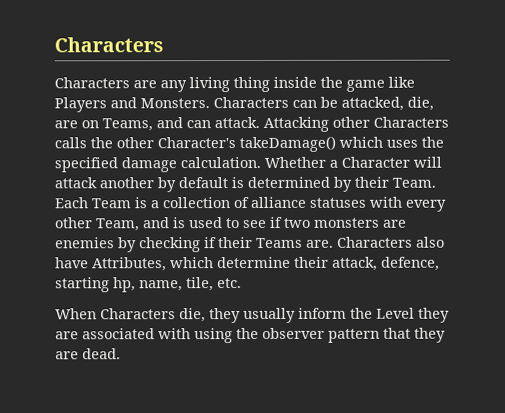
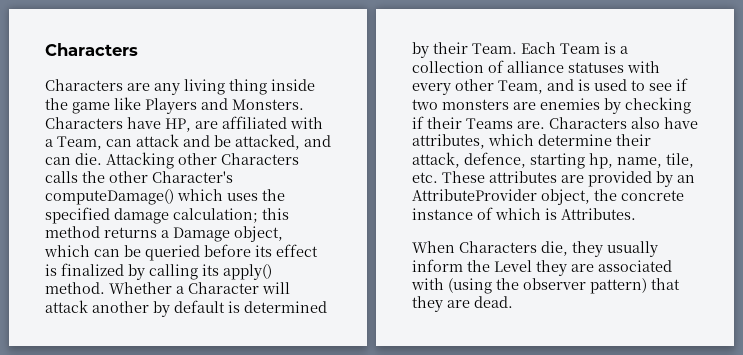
[292,96,434,111] [54,118,153,132] can be attacked, die, are on Teams, -> [127,116,323,132] [45,134,300,150] have HP, are affiliated with a Team, can attack and be attacked,
[214,116,260,129] attack. -> [75,153,102,165] die.
[239,135,336,153] takeDamage() -> [45,189,174,205] computeDamage()
[180,156,261,169] calculation. -> [173,208,289,223] [45,226,283,242] [44,244,318,261] [45,263,272,280] [45,282,105,294] calculation; this method returns a Damage object, which can be queried before its effect is finalized by calling its apply() method.
[92,257,167,272] Attributes, -> [412,134,485,149] attributes,
(242, 283) none -> [442,171,695,187] [412,189,684,205] [412,207,636,220] These attributes are provided by an AttributeProvider object, the concrete instance of which is Attributes.
[194,328,233,344] using -> [448,278,492,294] (using
[328,328,380,343] pattern -> [590,278,647,294] pattern)

